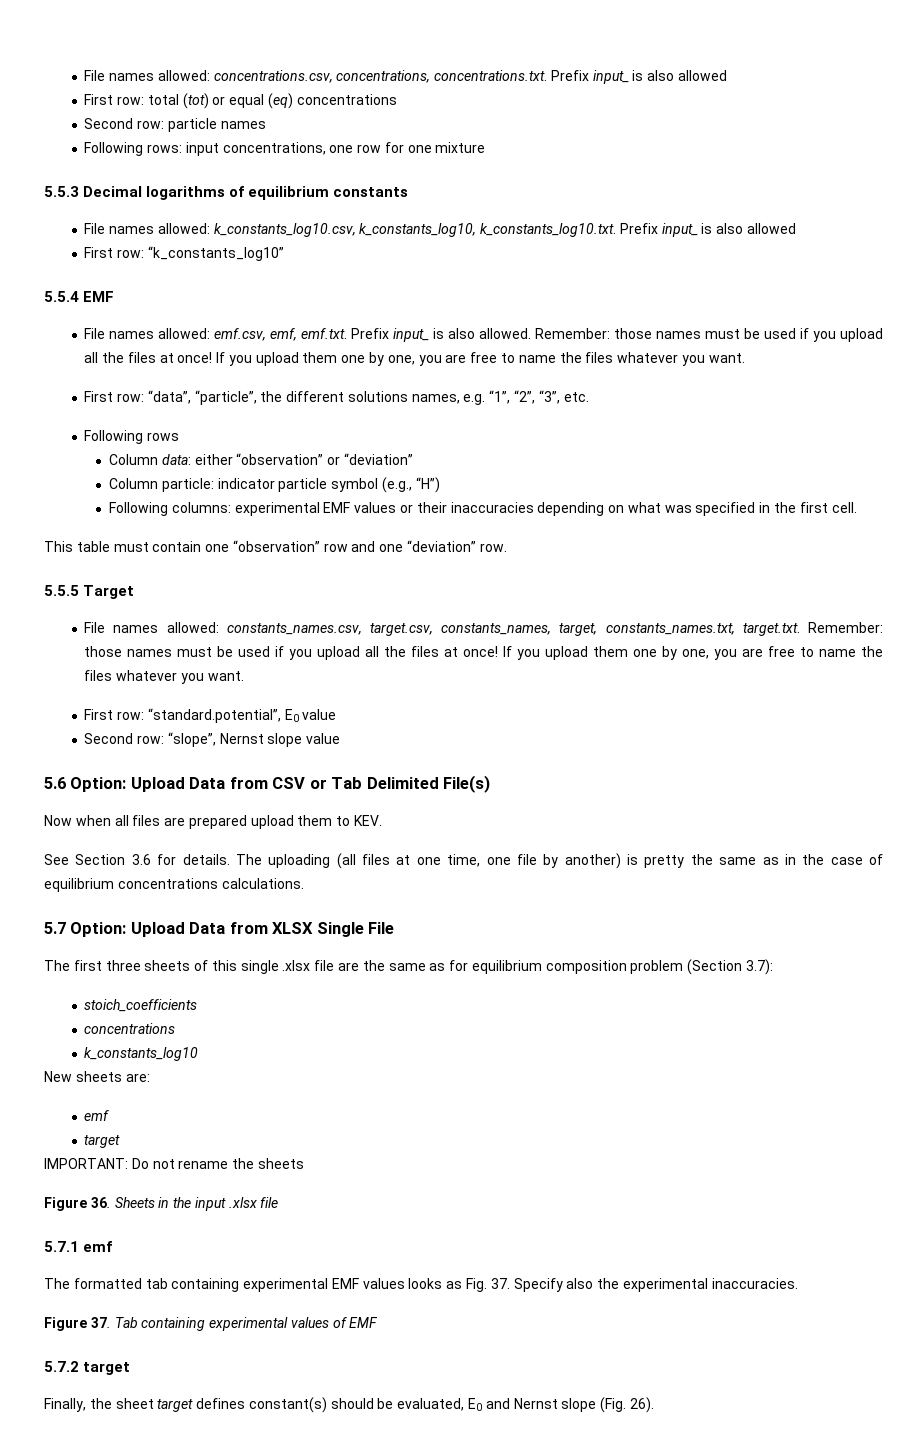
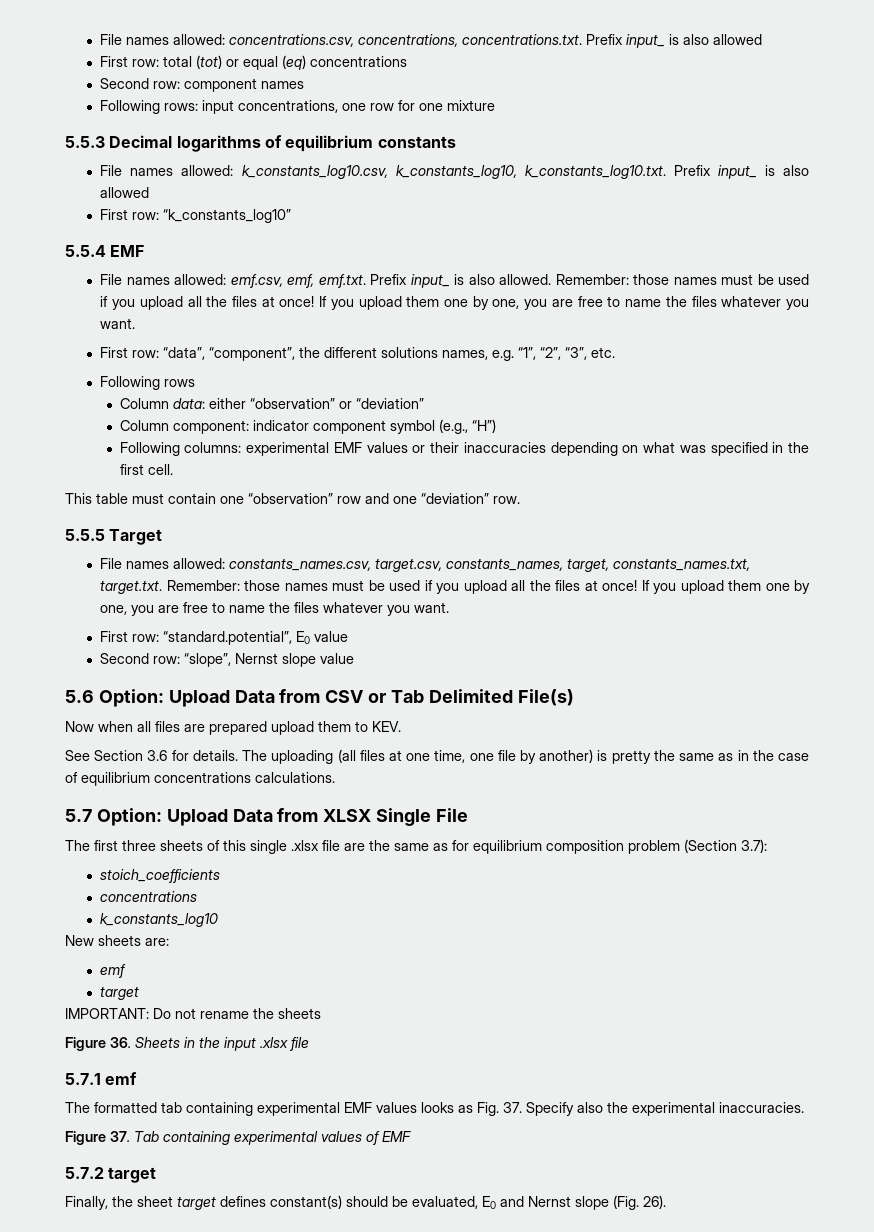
[167,118,217,132] particle -> [184,78,258,92] component
[194,390,257,405] “particle”, -> [209,347,296,361] “component”,
[161,478,328,492] particle: indicator particle -> [172,420,386,434] component: indicator component

